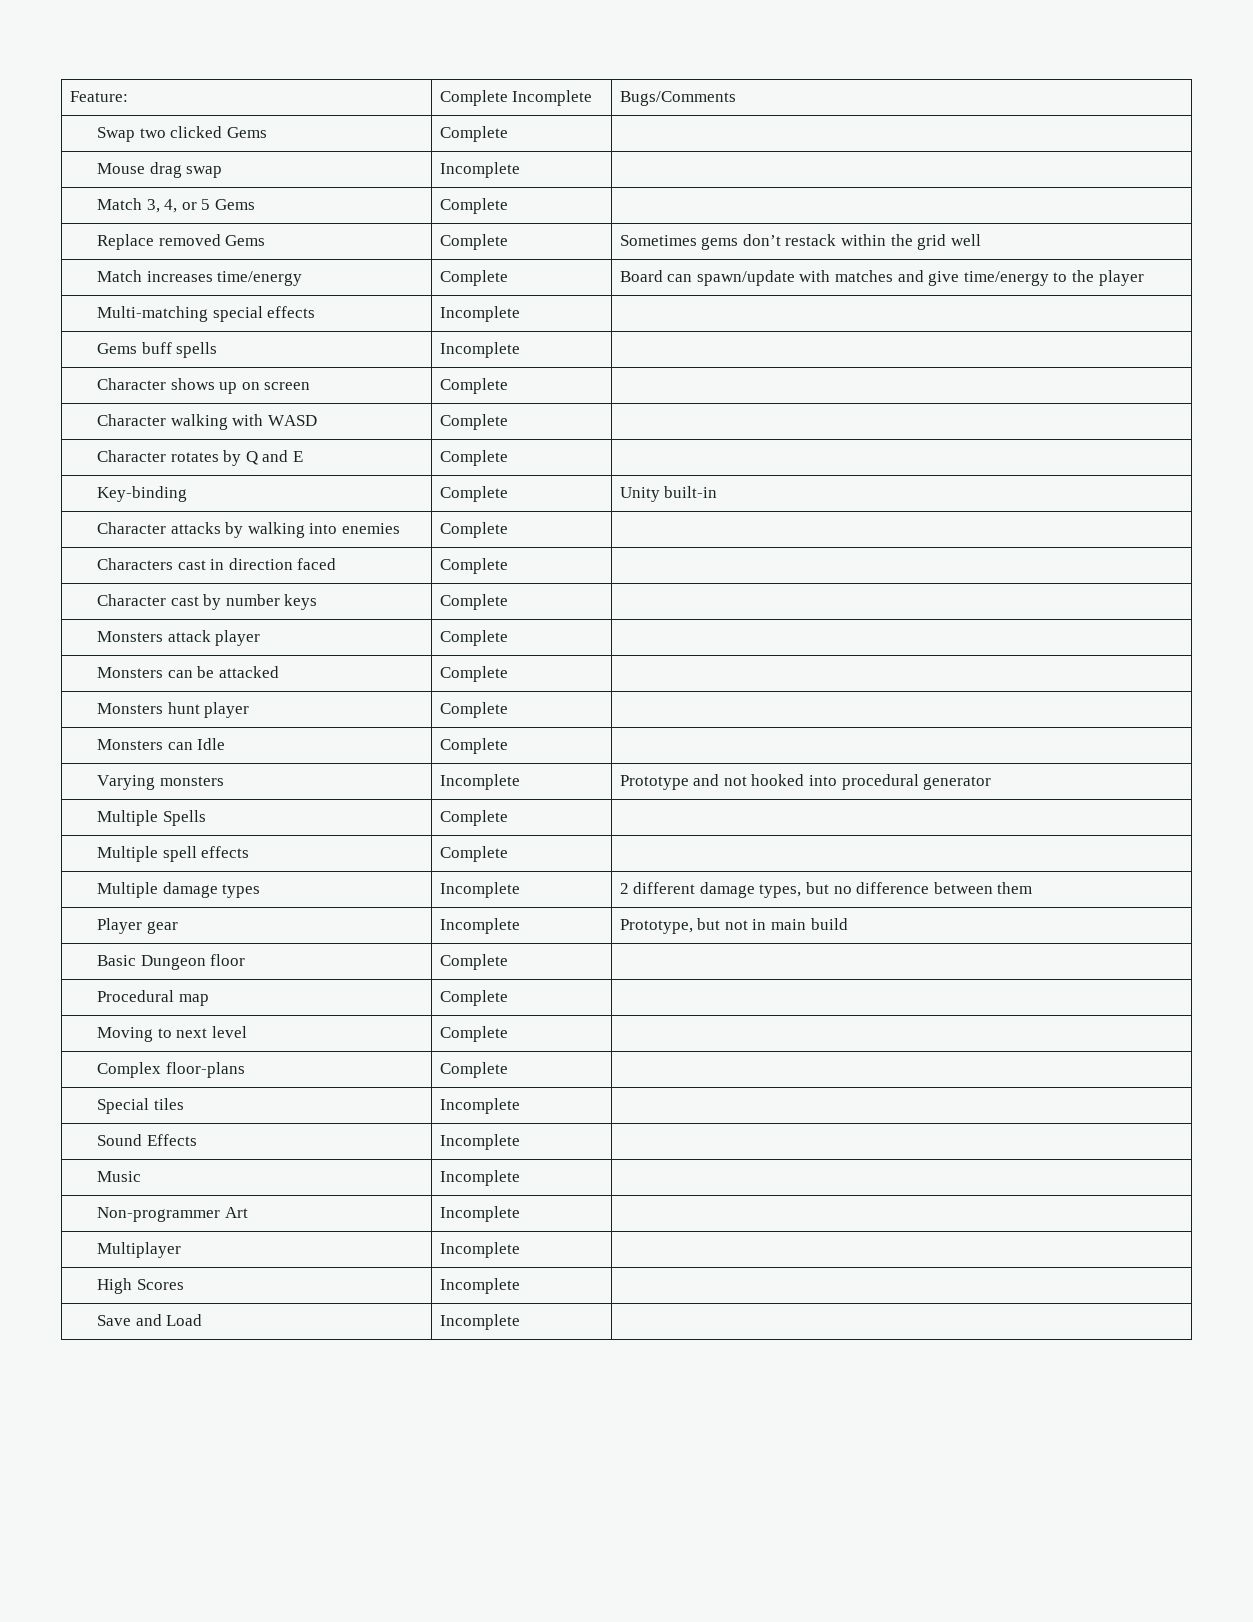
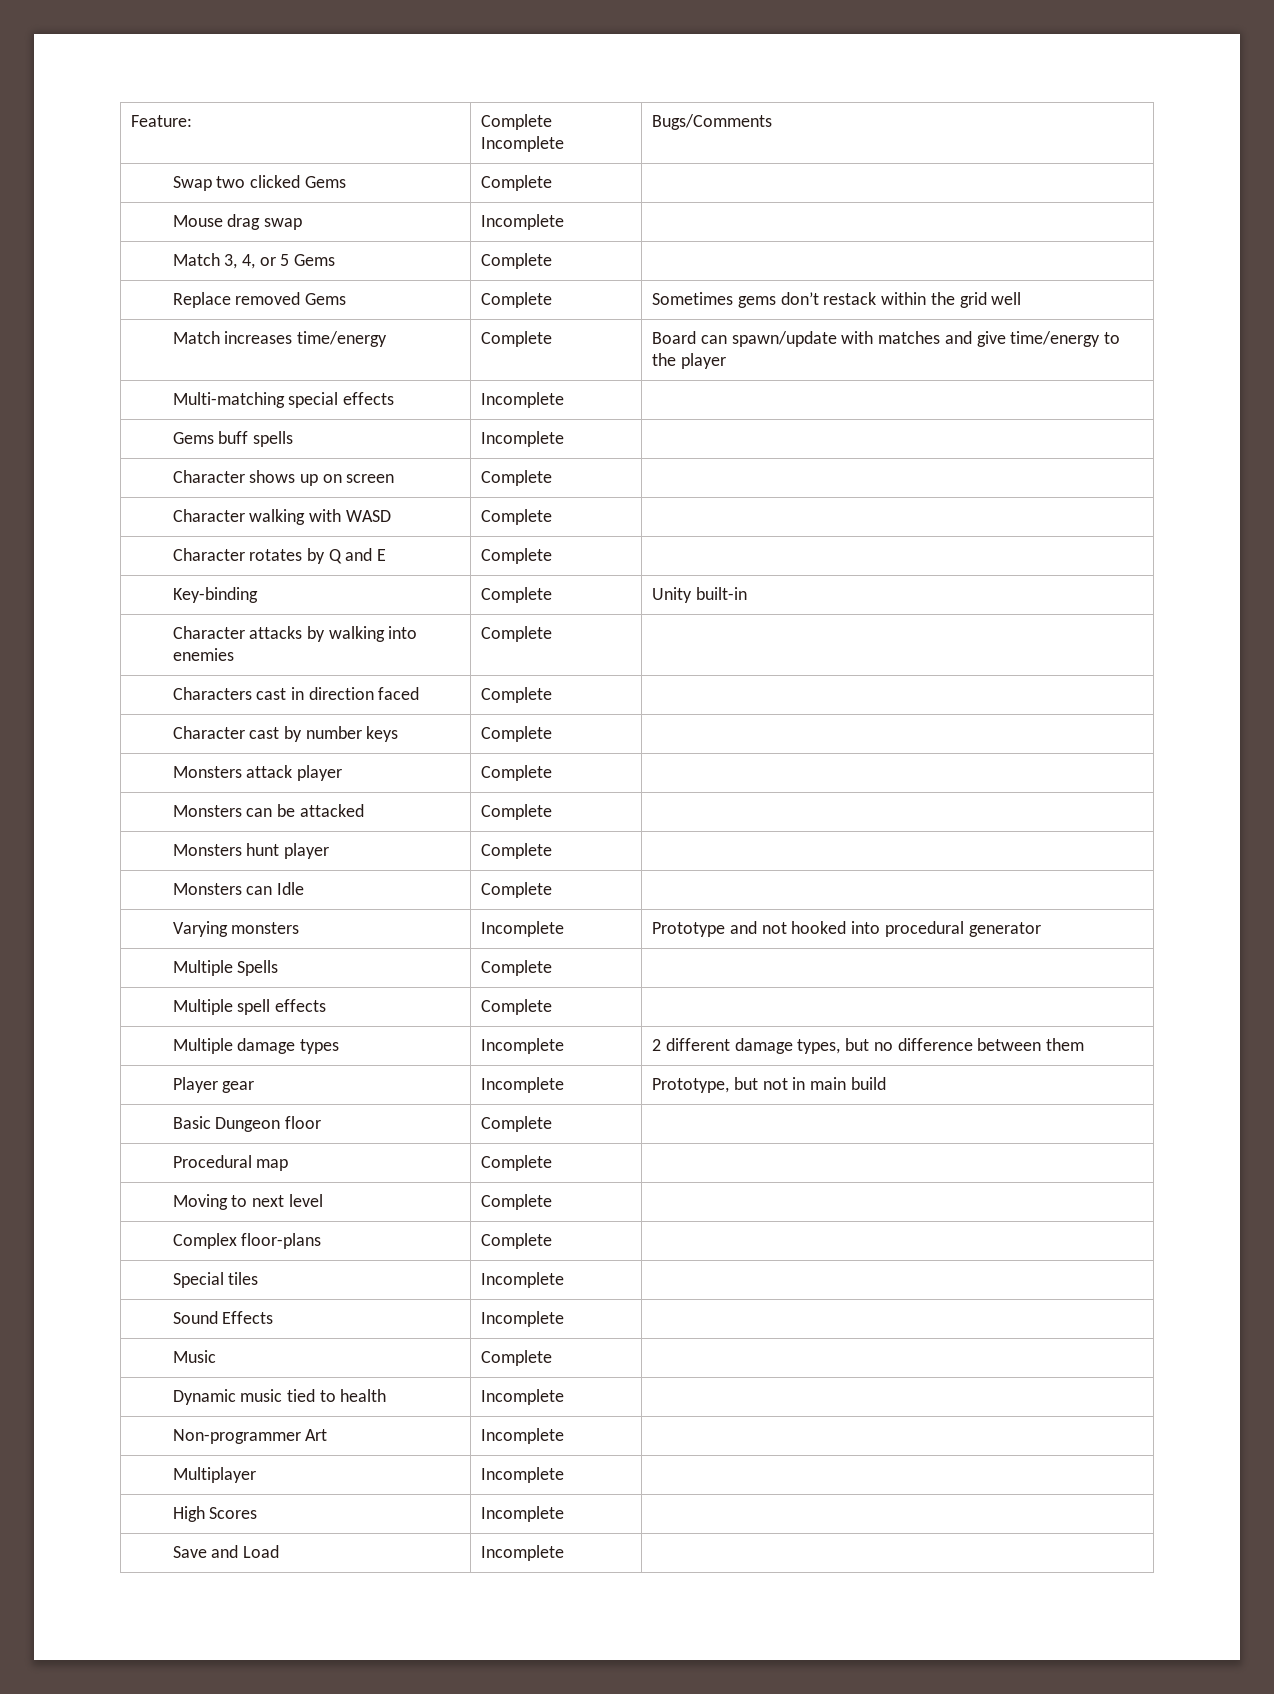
(141, 1176) none -> [481,1350,553,1366] [172,1389,387,1405] | Complete | // Dynamic music tied to health

